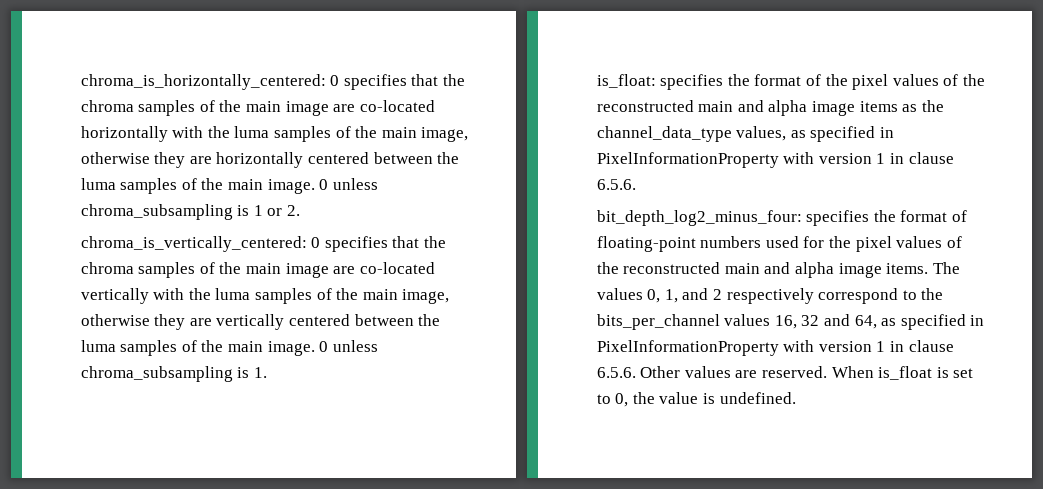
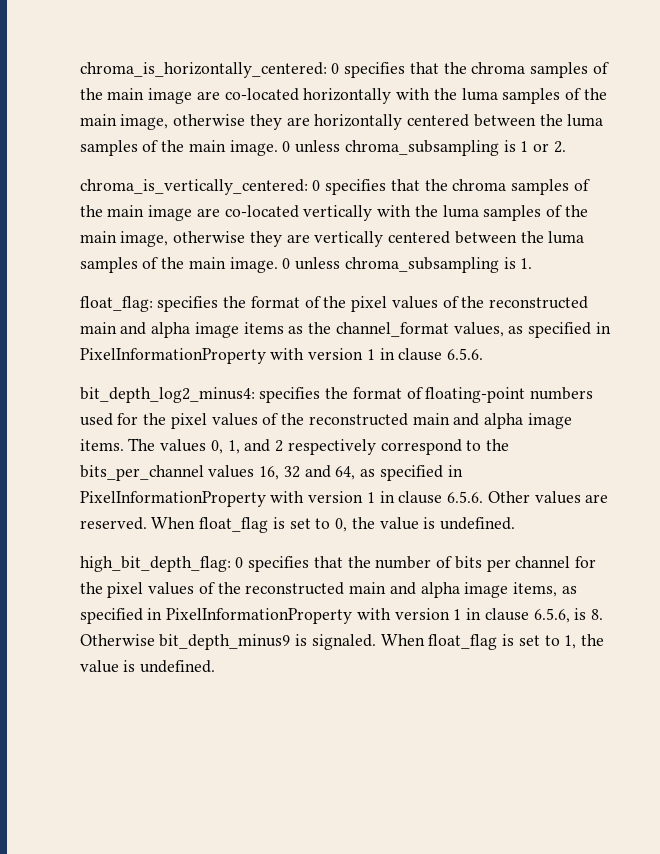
[596,74,656,88] is_float: -> [79,296,153,312] float_flag:
[596,126,732,142] channel_data_type -> [335,322,449,337] channel_format
[596,210,802,226] bit_depth_log2_minus_four: -> [79,387,255,403] bit_depth_log2_minus4:
[878,366,933,380] is_float -> [199,517,269,533] float_flag
(796, 398) none -> [79,556,596,572] [79,582,577,598] [79,608,603,624] [79,634,604,650] [79,660,216,673] // high_bit_depth_flag: 0 specifies that the number of bits per channel for the pixel values of the reconstructed main and alpha image items, as specified in PixelInformationProperty with version 1 in clause 6.5.6, is 8. Otherwise bit_depth_minus9 is signaled. When float_flag is set to 1, the value is undefined.

